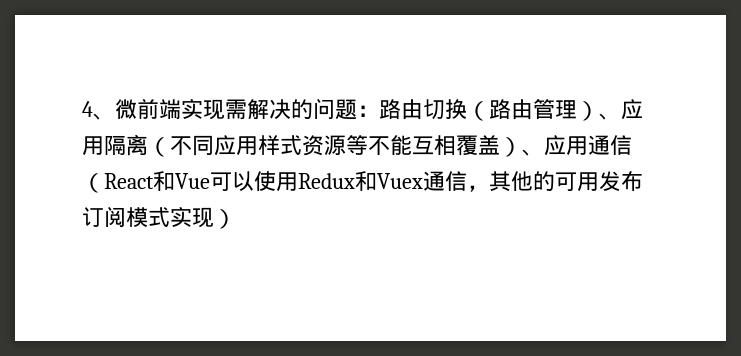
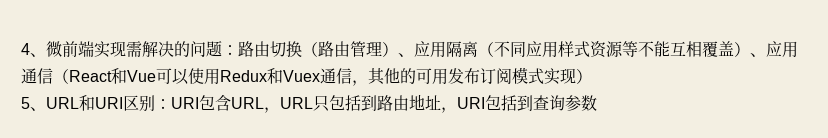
(236, 219) none -> [21,94,597,113] // 5、URL和URI区别：URI包含URL，URL只包括到路由地址，URI包括到查询参数

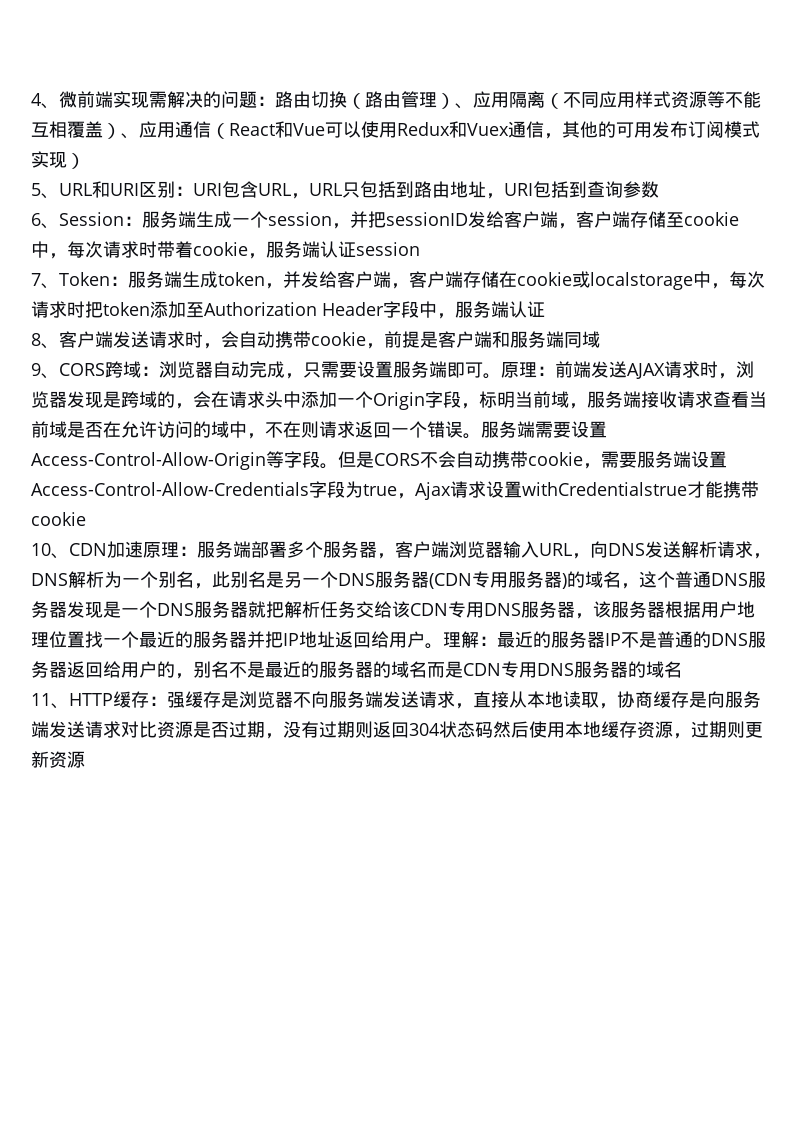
(597, 103) none -> [31,211,739,229] [31,241,420,259] [31,271,765,290] [31,301,545,319] [31,331,600,349] [31,361,755,379] [31,391,767,410] [31,421,607,439] [31,451,727,470] [31,481,759,500] [31,512,86,526] [31,541,771,559] [31,571,766,589] [31,601,755,619] [31,631,766,649] [31,661,682,679] [31,691,761,709] [31,721,763,739] [31,751,85,768] // 6、Session：服务端生成一个session，并把sessionID发给客户端，客户端存储至cookie中，每次请求时带着cookie，服务端认证session // 7、Token：服务端生成token，并发给客户端，客户端存储在cookie或localstorage中，每次请求时把token添加至Authorization Header字段中，服务端认证 // 8、客户端发送请求时，会自动携带cookie，前提是客户端和服务端同域 // 9、CORS跨域：浏览器自动完成，只需要设置服务端即可。原理：前端发送AJAX请求时，浏览器发现是跨域的，会在请求头中添加一个Origin字段，标明当前域，服务端接收请求查看当前域是否在允许访问的域中，不在则请求返回一个错误。服务端需要设置Access-Control-Allow-Origin等字段。但是CORS不会自动携带cookie，需要服务端设置Access-Control-Allow-Credentials字段为true，Ajax请求设置withCredentialstrue才能携带cookie // 10、CDN加速原理：服务端部署多个服务器，客户端浏览器输入URL，向DNS发送解析请求，DNS解析为一个别名，此别名是另一个DNS服务器(CDN专用服务器)的域名，这个普通DNS服务器发现是一个DNS服务器就把解析任务交给该CDN专用DNS服务器，该服务器根据用户地理位置找一个最近的服务器并把IP地址返回给用户。理解：最近的服务器IP不是普通的DNS服务器返回给用户的，别名不是最近的服务器的域名而是CDN专用DNS服务器的域名 // 11、HTTP缓存：强缓存是浏览器不向服务端发送请求，直接从本地读取，协商缓存是向服务端发送请求对比资源是否过期，没有过期则返回304状态码然后使用本地缓存资源，过期则更新资源

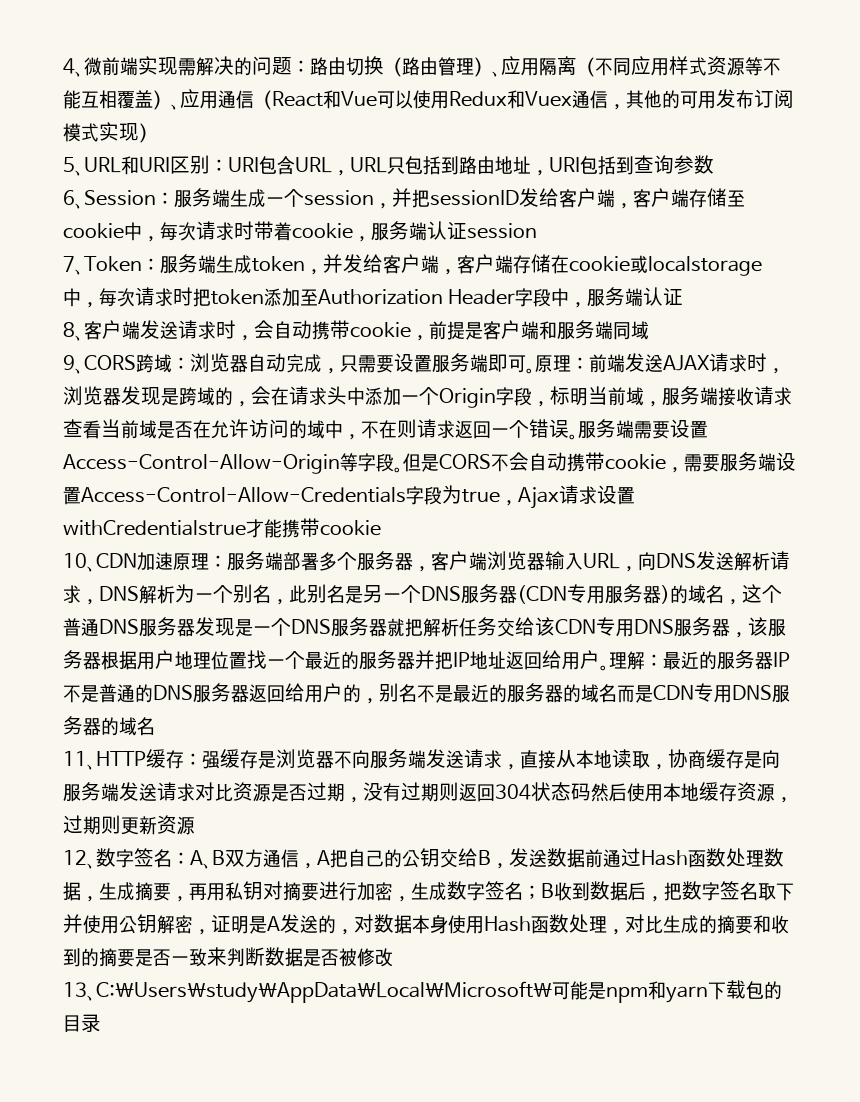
(85, 759) none -> [63,848,784,869] [63,881,794,902] [63,914,789,935] [63,947,393,967] [63,980,782,1003] [63,1014,101,1032] // 12、数字签名：A、B双方通信，A把自己的公钥交给B，发送数据前通过Hash函数处理数据，生成摘要，再用私钥对摘要进行加密，生成数字签名；B收到数据后，把数字签名取下并使用公钥解密，证明是A发送的，对数据本身使用Hash函数处理，对比生成的摘要和收到的摘要是否一致来判断数据是否被修改 // 13、C:\Users\study\AppData\Local\Microsoft\可能是npm和yarn下载包的目录

